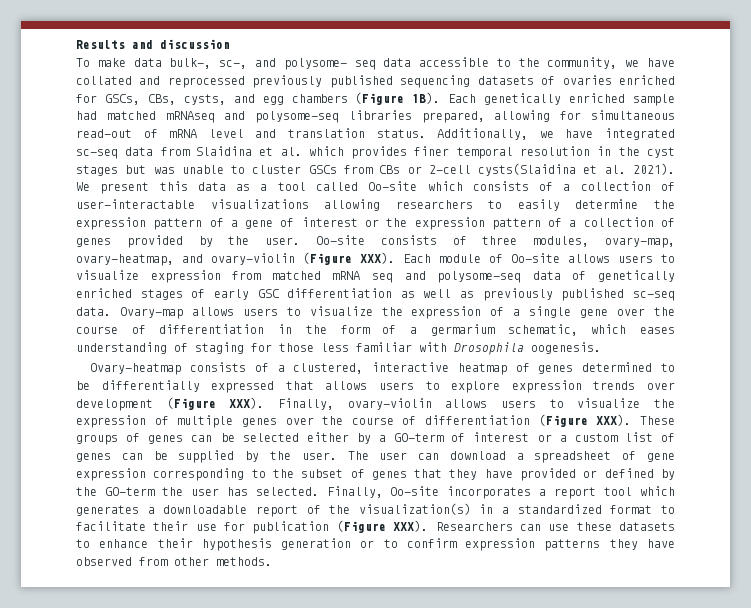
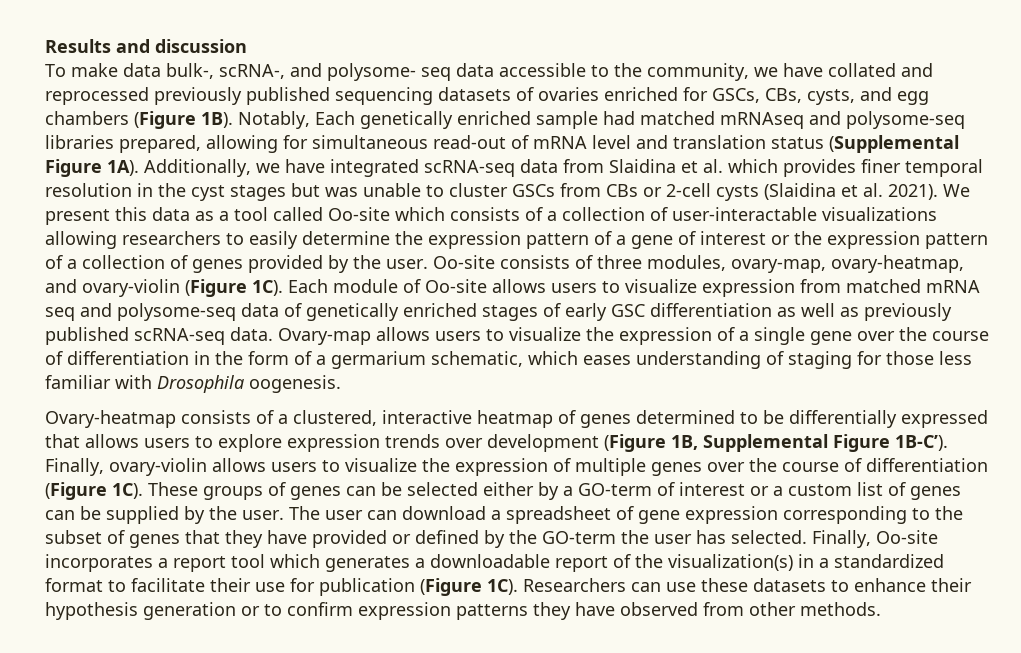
[219,60,248,69] sc-, -> [219,64,285,79] scRNA-,
(441, 98) none -> [238,111,310,129] Notably,
[376,129,426,138] status. -> [771,135,959,153] [45,159,139,177] status (Supplemental Figure 1A).
[76,149,118,159] sc-seq -> [424,160,515,177] scRNA-seq
[478,163,577,176] cysts(Slaidina -> [716,183,836,201] cysts (Slaidina
[360,252,395,264] XXX). -> [252,280,283,296] 1C).
[632,291,675,301] sc-seq -> [134,328,225,345] scRNA-seq
[229,397,265,409] XXX). -> [671,434,948,452] 1B, Supplemental Figure 1B-C’).
[596,414,632,426] XXX). -> [112,483,143,499] 1C).
[393,520,429,532] XXX). -> [487,579,518,595] 1C).

